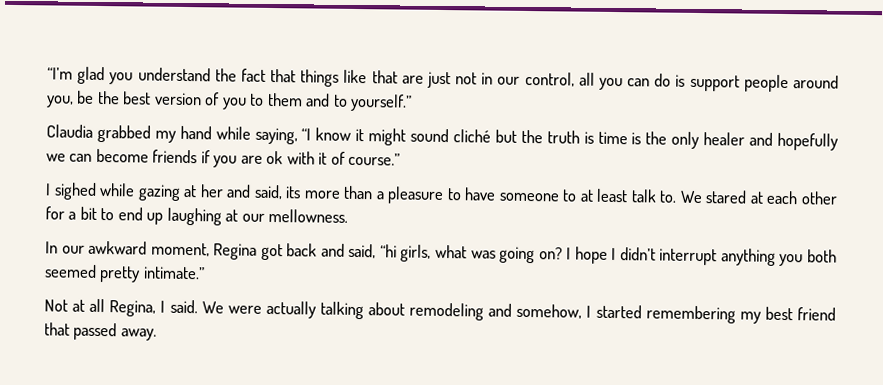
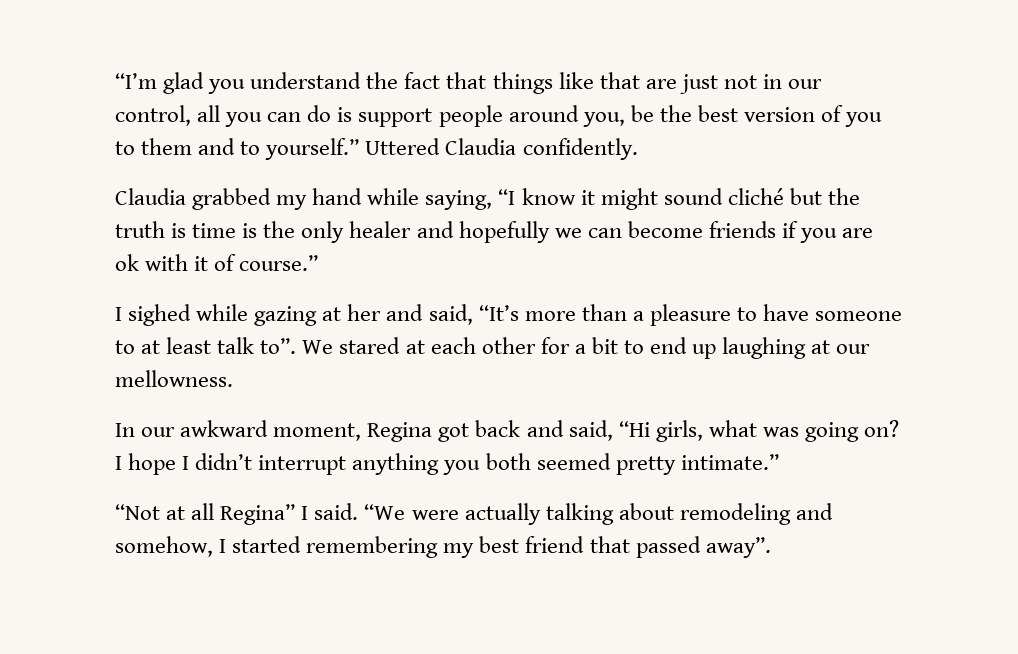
(413, 102) none -> [365,138,638,160] Uttered Claudia confidently.
[285,186,302,199] its -> [478,305,519,321] “It’s
[659,190,678,203] to. -> [260,338,297,354] to”.
[379,244,397,258] “hi -> [618,421,650,437] “Hi
[44,299,68,312] Not -> [115,504,160,520] “Not
[109,300,157,317] Regina, -> [220,504,296,525] Regina”
[201,301,224,314] We -> [364,504,406,520] “We
[120,328,157,341] away. -> [705,537,771,558] away”.

